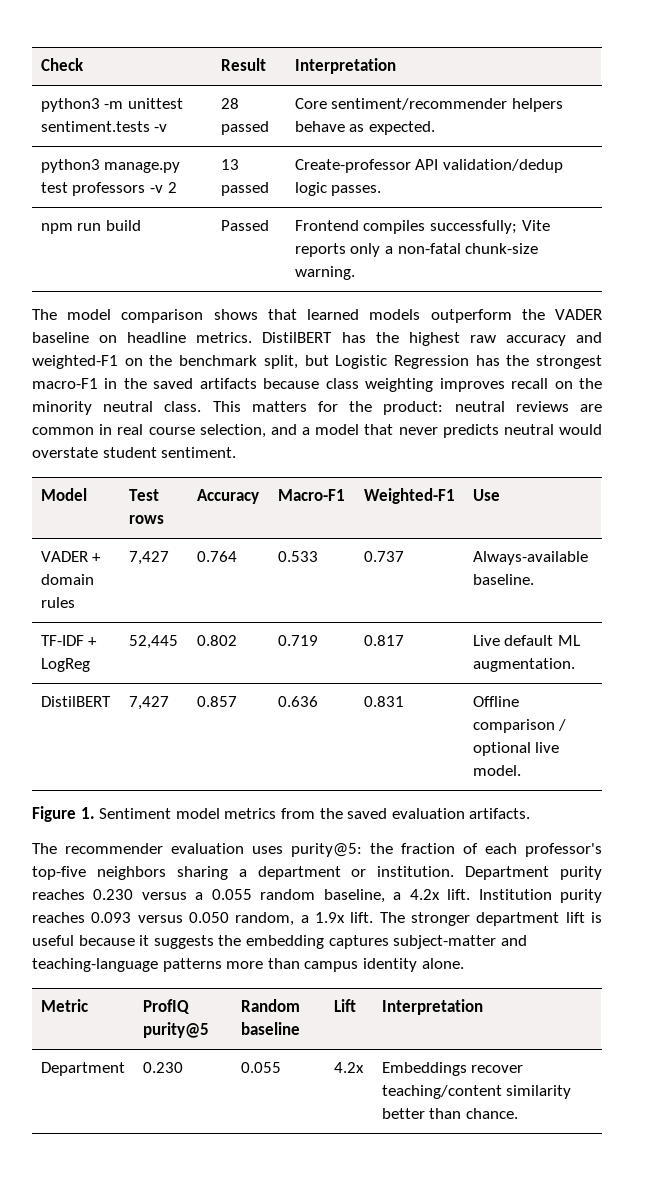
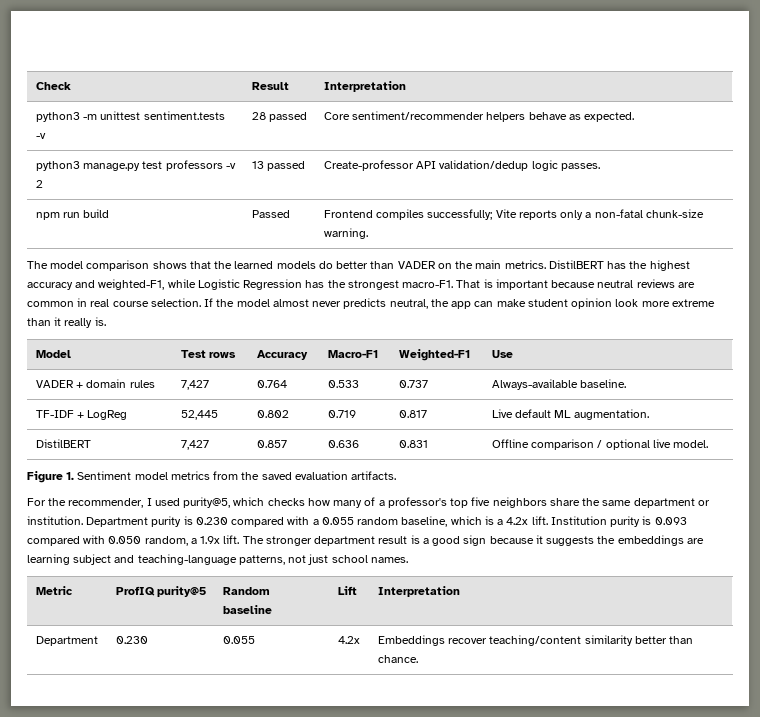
(297, 314) none -> [214,261,233,269] the
[430,309,602,323] [32,332,187,343] outperform the VADER baseline on headline -> [318,260,502,269] do better than VADER on the main
[469,335,496,343] raw -> (690, 265) none
[32,355,329,369] weighted-F1 on the benchmark split, but -> [98,279,196,290] weighted-F1, while
[32,378,602,392] [32,401,444,415] macro-F1 in the saved artifacts because class weighting improves recall on the minority neutral class. This matters for the product: -> [402,279,596,290] macro-F1. That is important because
[199,424,602,438] [32,447,237,458] selection, and a model that never predicts neutral would overstate student sentiment. -> [150,298,715,309] [27,317,106,328] selection. If the model almost never predicts neutral, the app can make student opinion look more extreme than it really is.
[32,843,602,857] [32,866,247,880] The recommender evaluation uses purity@5: the fraction of each professor's top-five neighbors sharing a -> [27,497,632,508] For the recommender, I used purity@5, which checks how many of a professor's top five neighbors share the same
[32,889,187,900] reaches 0.230 versus -> [183,516,310,527] is 0.230 compared with
(385, 896) none -> [450,516,494,525] which is
[32,912,183,923] reaches 0.093 versus -> [642,516,687,525] [27,535,106,546] is 0.093 compared with
[565,912,602,923] [32,935,527,949] [32,958,464,972] lift is useful because it suggests the embedding captures subject-matter and teaching-language patterns more than campus identity alone. -> [378,535,704,546] [27,554,408,565] result is a good sign because it suggests the embeddings are learning subject and teaching-language patterns, not just school names.

